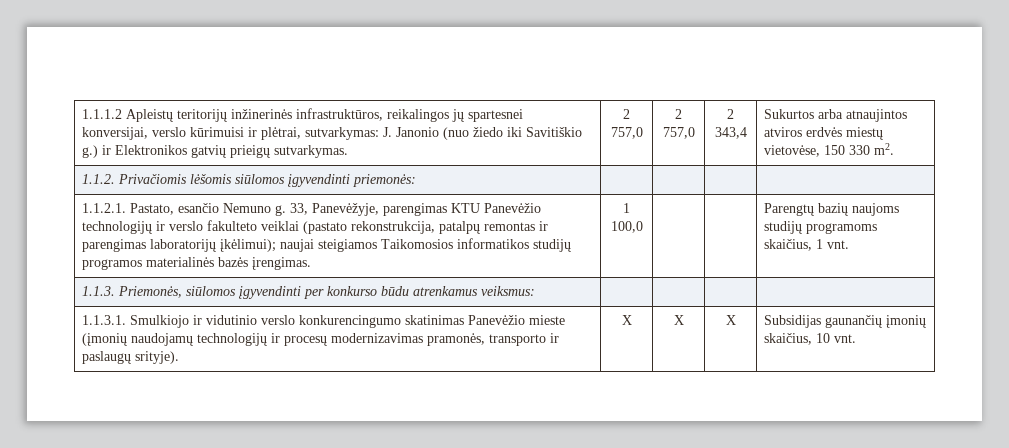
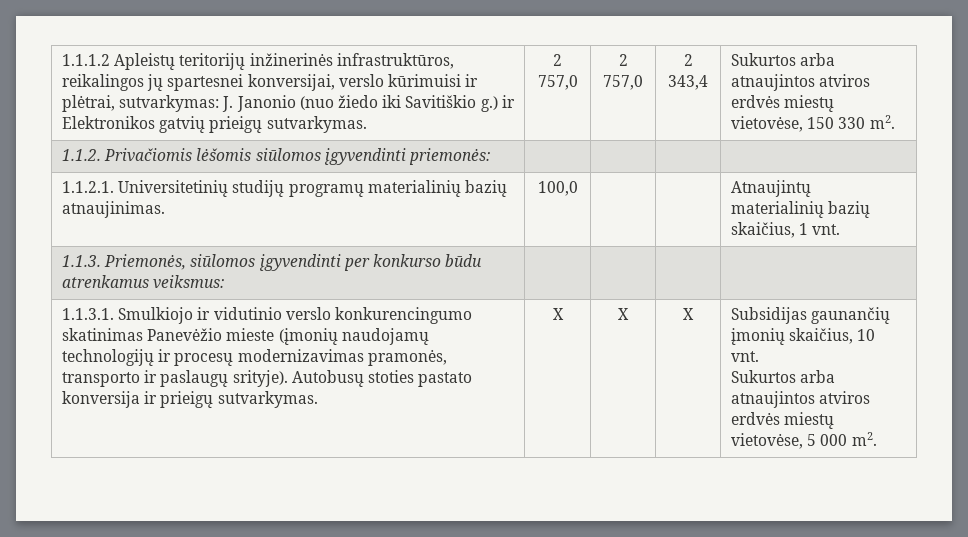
[130,203,542,216] [82,220,549,234] [82,238,572,252] [82,257,312,270] [623,203,630,213] [610,221,643,233] [764,203,900,216] [764,221,878,234] Pastato, esančio Nemuno g. 33, Panevėžyje, parengimas KTU Panevėžio technologijų ir verslo fakulteto veiklai (pastato rekonstrukcija, patalpų remontas ir parengimas laboratorijų įkėlimui); naujai steigiamos Taikomosios informatikos studijų programos materialinės bazės įrengimas. | 1 100,0 | | | Parengtų bazių naujoms studijų programoms -> [118,180,507,197] [62,201,166,218] [537,181,578,196] [731,180,812,197] [731,201,871,218] Universitetinių studijų programų materialinių bazių atnaujinimas. | 100,0 | | | Atnaujintų materialinių bazių
(180, 357) none -> [291,370,473,387] [62,391,318,408] Autobusų stoties pastato konversija ir prieigų sutvarkymas.
(857, 338) none -> [731,370,836,383] [731,391,871,408] [731,412,835,429] [731,432,877,449] // Sukurtos arba atnaujintos atviros erdvės miestų vietovėse, 5 000 m2.

